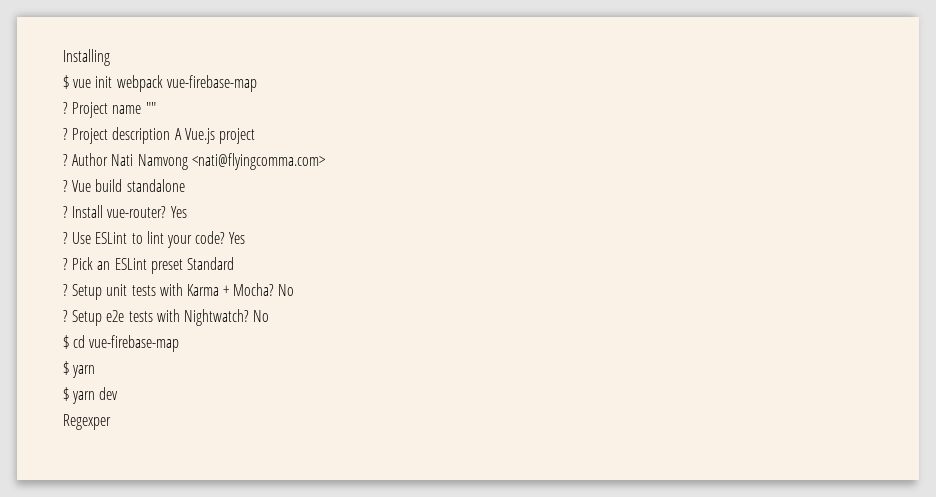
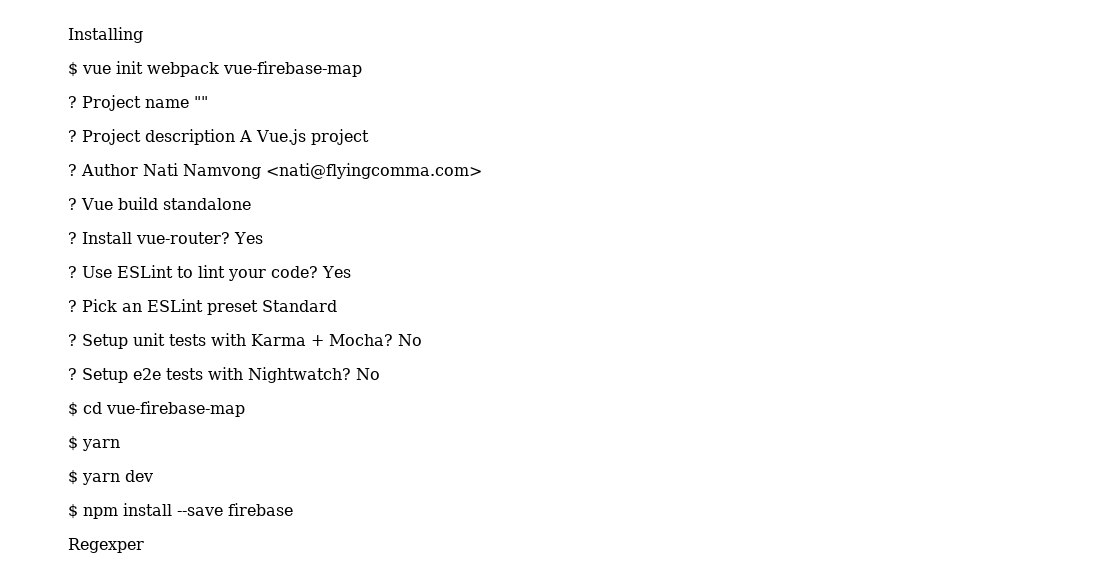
(119, 393) none -> [68,503,293,519] // $ npm install --save firebase

